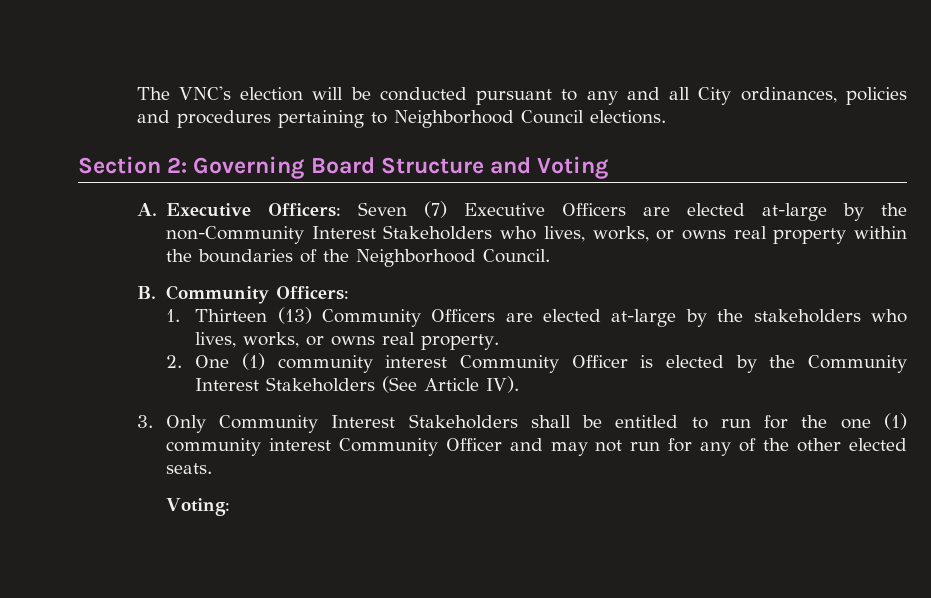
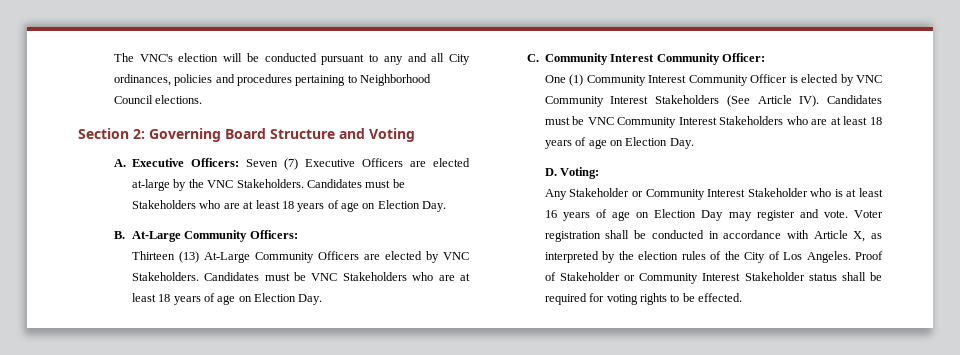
[166,225,908,244] [166,249,551,267] non-Community Interest Stakeholders who lives, works, or owns real property within the boundaries of the Neighborhood Council. -> [207,179,405,188] [132,200,447,212] VNC Stakeholders. Candidates must be Stakeholders who are at least 18 years of age on Election Day.
(156, 292) none -> [131,231,181,242] At-Large
[165,309,180,322] 1. -> (298, 234) none
(312, 315) none -> [203,252,250,263] At-Large
[611,309,908,327] [195,332,500,350] [165,353,448,373] at-large by the stakeholders who lives, works, or owns real property. // 2. One (1) community interest -> [425,251,469,263] [131,272,470,281] [131,293,323,305] [526,53,766,65] [544,74,687,86] by VNC Stakeholders. Candidates must be VNC Stakeholders who are at least 18 years of age on Election Day. // C. Community Interest Community Officer: // One (1) Community Interest
[769,355,796,368] the -> [856,75,882,83] VNC
[136,413,908,433] [165,438,908,456] [165,463,212,474] [165,498,230,516] // 3. Only Community Interest Stakeholders shall be entitled to run for the one (1) community interest Community Officer and may not run for any of the other elected seats. // Voting: -> [827,95,882,104] [544,116,882,128] [544,137,694,149] [544,167,600,179] [544,188,883,200] [544,209,883,221] [544,230,882,242] [544,251,883,263] [544,272,882,284] [544,293,743,305] Candidates must be VNC Community Interest Stakeholders who are at least 18 years of age on Election Day. // D. Voting: // Any Stakeholder or Community Interest Stakeholder who is at least 16 years of age on Election Day may register and vote. Voter registration shall be conducted in accordance with Article X, as interpreted by the election rules of the City of Los Angeles. Proof of Stakeholder or Community Interest Stakeholder status shall be required for voting rights to be effected.

